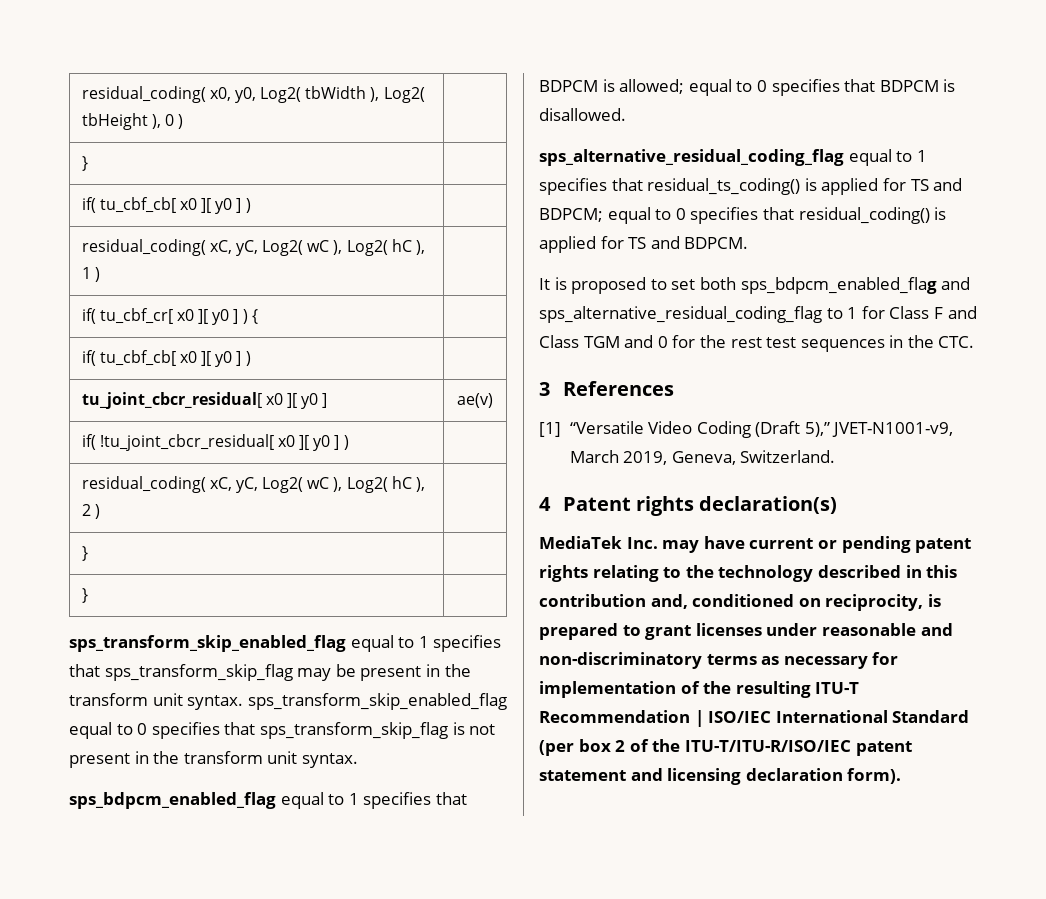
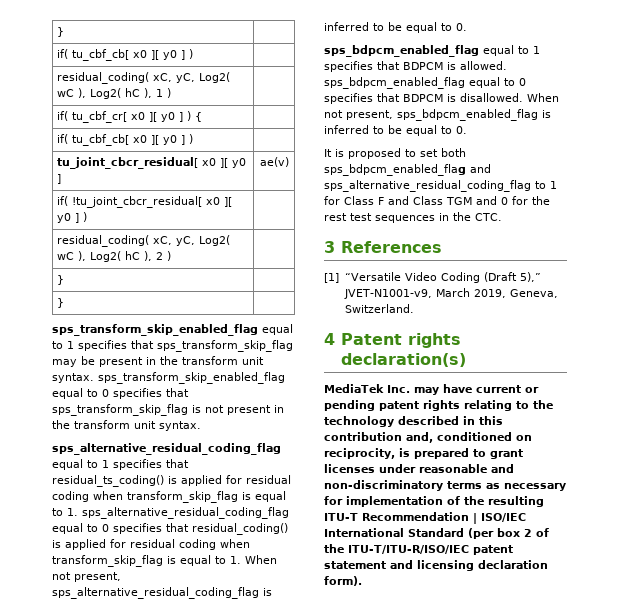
[81,86,425,103] [81,113,184,130] residual_coding( x0, y0, Log2( tbWidth ), Log2( tbHeight ), 0 ) | // -> (57, 32) none
[69,792,467,809] [539,79,956,96] [539,108,626,121] // sps_bdpcm_enabled_flag equal to 1 specifies that BDPCM is allowed; equal to 0 specifies that BDPCM is disallowed. -> (201, 426) none
[910,178,963,191] [539,208,603,222] TS and BDPCM; -> [246,475,291,484] [52,491,286,503] [52,507,289,519] residual coding when transform_skip_flag is equal to 1. sps_alternative_residual_coding_flag
[628,236,749,249] TS and BDPCM. -> [130,539,250,550] [52,555,277,567] [52,572,121,582] [52,587,272,599] [324,22,467,33] [324,45,540,57] [324,61,507,72] [324,77,526,89] [324,93,559,104] [324,109,551,121] [324,125,467,136] residual coding when transform_skip_flag is equal to 1. When not present, sps_alternative_residual_coding_flag is inferred to be equal to 0. // sps_bdpcm_enabled_flag equal to 1 specifies that BDPCM is allowed. sps_bdpcm_enabled_flag equal to 0 specifies that BDPCM is disallowed. When not present, sps_bdpcm_enabled_flag is inferred to be equal to 0.

